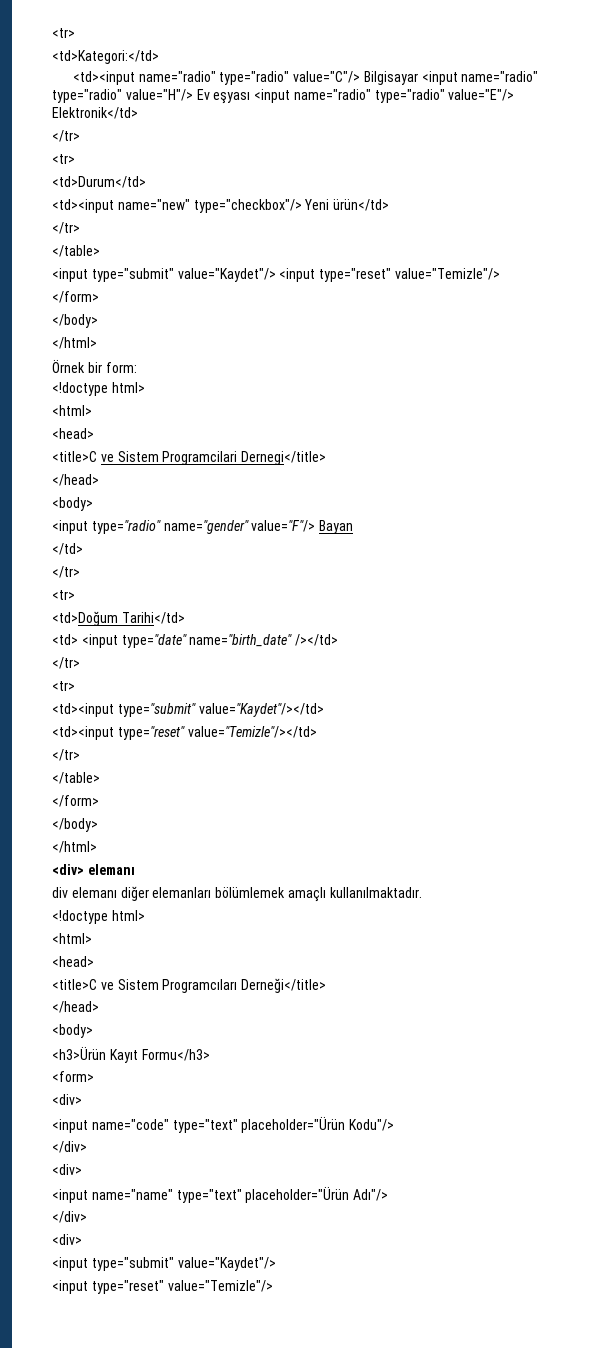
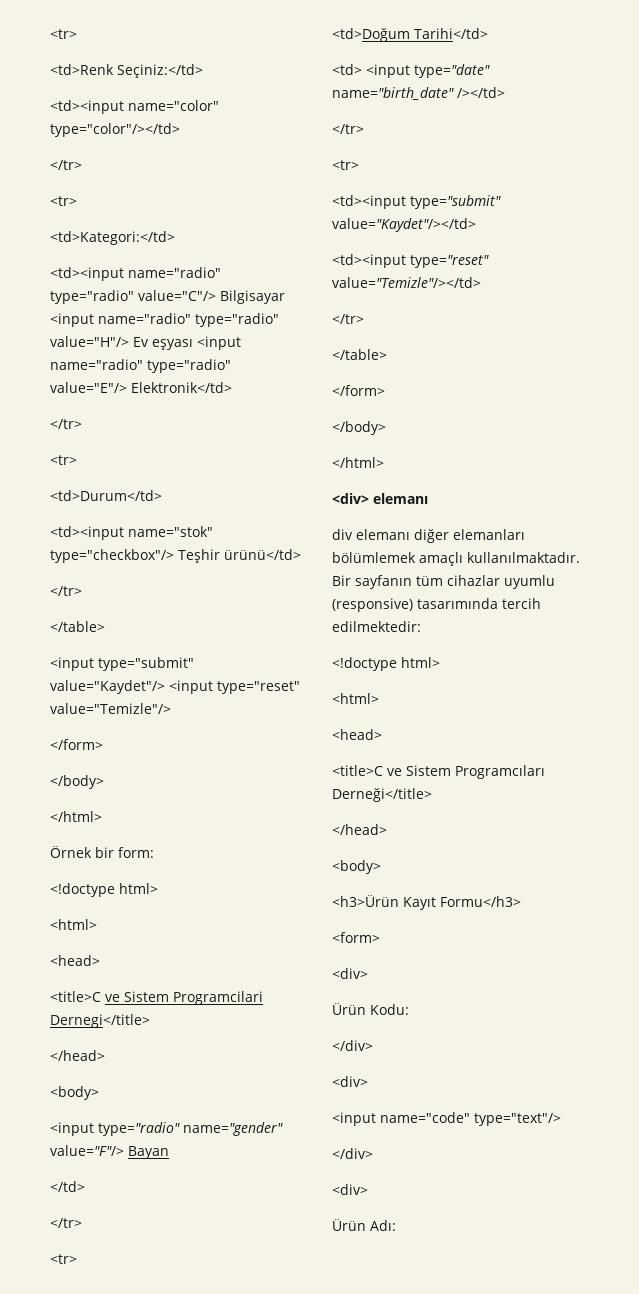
[52,28,75,38] <tr> -> [50,29,77,39] [50,64,203,78] [50,100,219,114] [50,123,180,137] [50,160,82,170] [50,196,77,206] <tr> // <td>Renk Seçiniz:</td> // <td><input name="color" type="color"/></td> // </tr> // <tr>
[117,199,390,213] name="new" type="checkbox"/> Yeni ürün</td> -> [128,526,213,537] [50,549,301,563] name="stok" type="checkbox"/> Teşhir ürünü</td>
(422, 892) none -> [332,575,555,589] [332,598,541,612] [332,621,421,632] Bir sayfanın tüm cihazlar uyumlu (responsive) tasarımında tercih edilmektedir:
[52,1116,395,1133] [52,1141,87,1153] [52,1164,82,1175] [52,1186,389,1203] [52,1211,87,1223] [52,1234,82,1245] [52,1257,276,1271] [52,1280,273,1294] <input name="code" type="text" placeholder="Ürün Kodu"/> // </div> // <div> // <input name="name" type="text" placeholder="Ürün Adı"/> // </div> // <div> // <input type="submit" value="Kaydet"/> // <input type="reset" value="Temizle"/> -> [332,1003,409,1015] [332,1040,373,1051] [332,1076,368,1087] [332,1112,561,1126] [332,1148,373,1159] [332,1184,368,1195] [332,1219,396,1231] Ürün Kodu: // </div> // <div> // <input name="code" type="text"/> // </div> // <div> // Ürün Adı:

